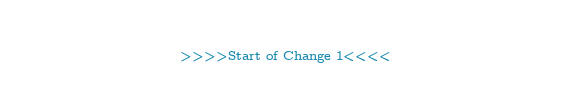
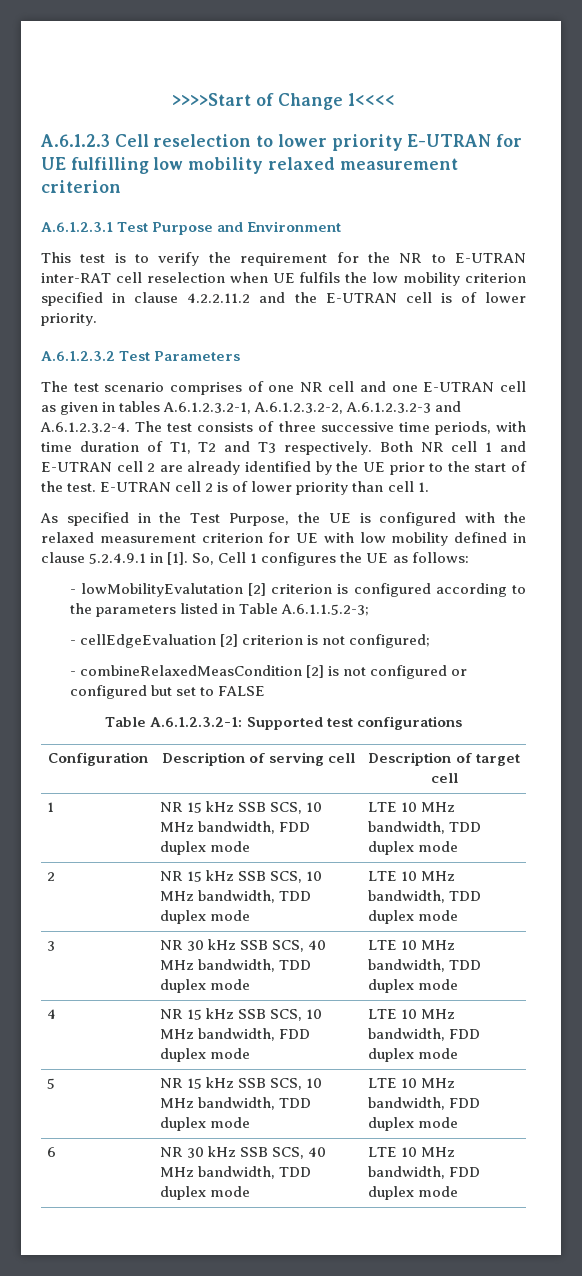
(391, 56) none -> [40,134,523,151] [41,157,458,174] [41,180,121,193] [41,221,342,235] [41,252,526,266] [41,272,527,286] [41,292,527,306] [41,313,97,326] [41,351,241,361] [41,381,526,395] [41,401,462,415] [40,421,526,435] [41,441,526,455] [41,461,528,475] [41,481,429,495] [40,512,526,526] [41,532,526,546] [41,552,469,566] [69,583,527,597] [69,603,369,617] [69,634,431,648] [69,665,468,679] [69,685,265,699] [105,716,462,730] [48,752,148,766] [161,752,356,766] [368,752,520,766] [430,773,458,783] [47,802,55,812] [160,801,323,814] [160,821,311,834] [160,841,251,855] [368,802,456,812] [368,821,482,834] [368,841,459,855] [47,872,56,881] [160,870,323,883] [160,890,312,903] [160,910,251,924] [368,871,456,881] [368,890,482,903] [368,910,459,924] [47,941,56,951] [160,939,327,952] [160,959,312,972] [160,979,251,993] [368,940,456,950] [368,959,482,972] [368,979,459,993] [47,1009,57,1019] [160,1008,323,1021] [160,1028,311,1041] [160,1048,251,1062] [368,1009,456,1019] [368,1028,481,1041] [368,1048,459,1062] [47,1078,56,1089] [160,1077,323,1090] [160,1097,312,1110] [160,1117,251,1131] [368,1078,456,1088] [368,1097,481,1110] [368,1117,459,1131] [47,1147,57,1157] [160,1146,327,1159] [160,1166,312,1179] [160,1186,251,1200] [368,1147,456,1157] [368,1166,481,1179] [368,1186,459,1200] // A.6.1.2.3 Cell reselection to lower priority E-UTRAN for UE fulfilling low mobility relaxed measurement criterion // A.6.1.2.3.1 Test Purpose and Environment // This test is to verify the requirement for the NR to E-UTRAN inter-RAT cell reselection when UE fulfils the low mobility criterion specified in clause 4.2.2.11.2 and the E-UTRAN cell is of lower priority. // A.6.1.2.3.2 Test Parameters // The test scenario comprises of one NR cell and one E-UTRAN cell as given in tables A.6.1.2.3.2-1, A.6.1.2.3.2-2, A.6.1.2.3.2-3 and A.6.1.2.3.2-4. The test consists of three successive time periods, with time duration of T1, T2 and T3 respectively. Both NR cell 1 and E-UTRAN cell 2 are already identified by the UE prior to the start of the test. E-UTRAN cell 2 is of lower priority than cell 1. // As specified in the Test Purpose, the UE is configured with the relaxed measurement criterion for UE with low mobility defined in clause 5.2.4.9.1 in [1]. So, Cell 1 configures the UE as follows: // - lowMobilityEvalutation [2] criterion is configured according to the parameters listed in Table A.6.1.1.5.2-3; // - cellEdgeEvaluation [2] criterion is not configured; // - combineRelaxedMeasCondition [2] is not configured or configured but set to FALSE // Table A.6.1.2.3.2-1: Supported test configurations // Configuration | Description of serving cell | Description of target cell // 1 | NR 15 kHz SSB SCS, 10 MHz bandwidth, FDD duplex mode | LTE 10 MHz bandwidth, TDD duplex mode // 2 | NR 15 kHz SSB SCS, 10 MHz bandwidth, TDD duplex mode | LTE 10 MHz bandwidth, TDD duplex mode // 3 | NR 30 kHz SSB SCS, 40 MHz bandwidth, TDD duplex mode | LTE 10 MHz bandwidth, TDD duplex mode // 4 | NR 15 kHz SSB SCS, 10 MHz bandwidth, FDD duplex mode | LTE 10 MHz bandwidth, FDD duplex mode // 5 | NR 15 kHz SSB SCS, 10 MHz bandwidth, TDD duplex mode | LTE 10 MHz bandwidth, FDD duplex mode // 6 | NR 30 kHz SSB SCS, 40 MHz bandwidth, TDD duplex mode | LTE 10 MHz bandwidth, FDD duplex mode

